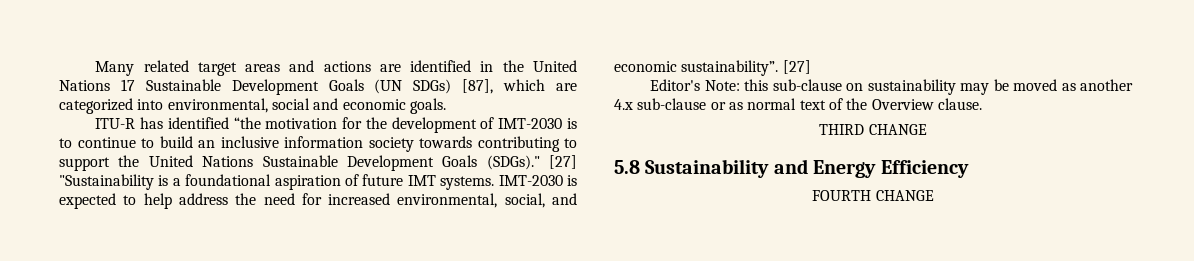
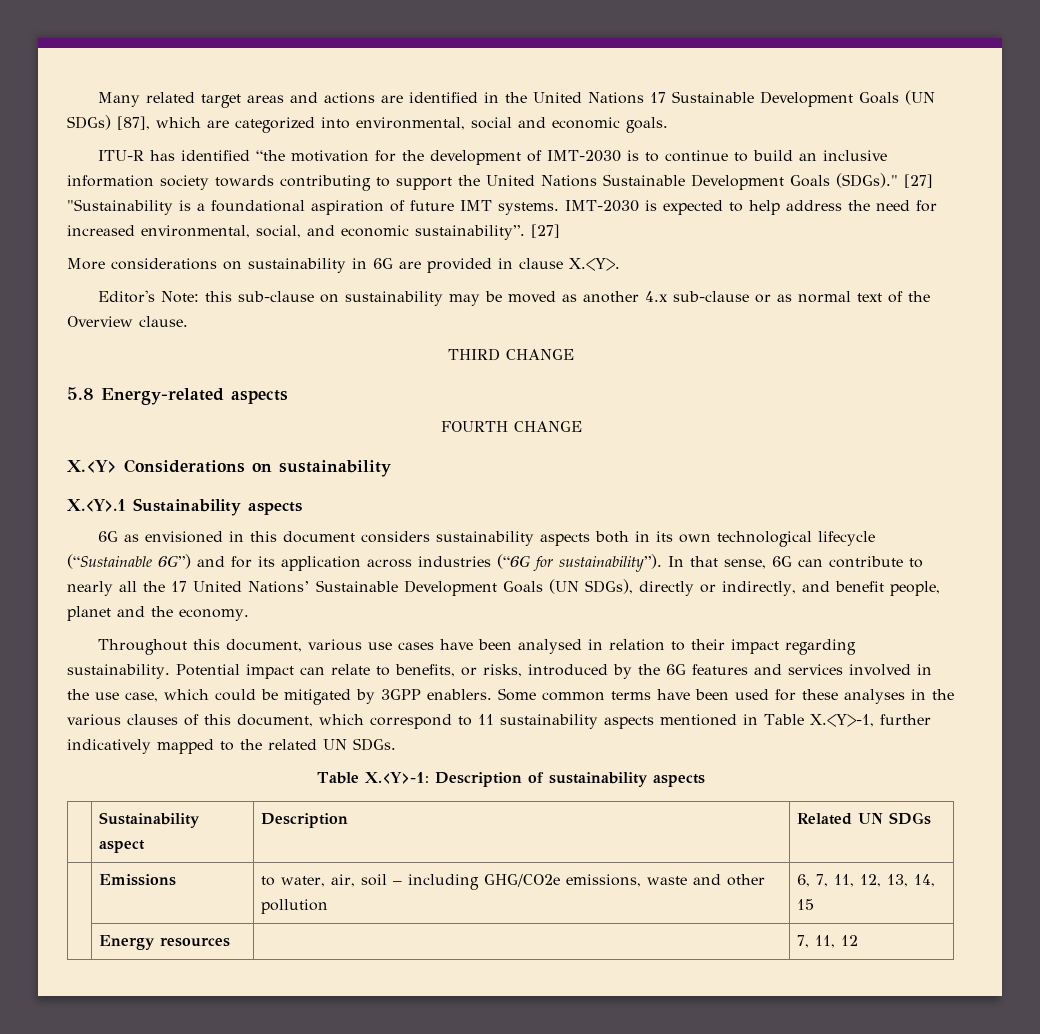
(811, 67) none -> [67,258,620,273] // More considerations on sustainability in 6G are provided in clause X.<Y>.
[645,159,969,178] [812,190,934,201] Sustainability and Energy Efficiency // FOURTH CHANGE -> [101,388,288,405] [440,421,582,432] [67,459,391,477] [67,498,302,516] [98,531,876,547] [67,554,923,572] [67,579,940,596] [67,606,249,621] [98,639,857,655] [67,664,932,679] [67,688,954,705] [67,714,931,729] [67,738,396,754] [317,772,705,787] [99,812,201,828] [99,840,146,853] [261,813,349,828] [797,812,932,825] [99,874,177,886] [261,874,766,890] [261,899,329,914] [797,874,936,887] [797,899,815,910] [99,935,231,950] [797,935,859,948] Energy-related aspects // FOURTH CHANGE // X.<Y> Considerations on sustainability // X.<Y>.1 Sustainability aspects // 6G as envisioned in this document considers sustainability aspects both in its own technological lifecycle (“Sustainable 6G”) and for its application across industries (“6G for sustainability”). In that sense, 6G can contribute to nearly all the 17 United Nations’ Sustainable Development Goals (UN SDGs), directly or indirectly, and benefit people, planet and the economy. // Throughout this document, various use cases have been analysed in relation to their impact regarding sustainability. Potential impact can relate to benefits, or risks, introduced by the 6G features and services involved in the use case, which could be mitigated by 3GPP enablers. Some common terms have been used for these analyses in the various clauses of this document, which correspond to 11 sustainability aspects mentioned in Table X.<Y>-1, further indicatively mapped to the related UN SDGs. // Table X.<Y>-1: Description of sustainability aspects // | Sustainability aspect | Description | Related UN SDGs // | Emissions | to water, air, soil – including GHG/CO2e emissions, waste and other pollution | 6, 7, 11, 12, 13, 14, 15 // | Energy resources | | 7, 11, 12

